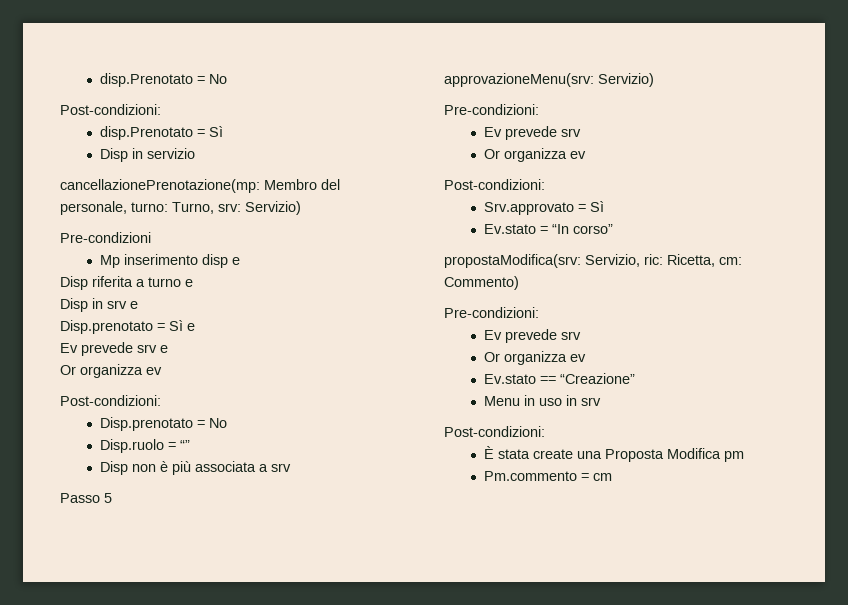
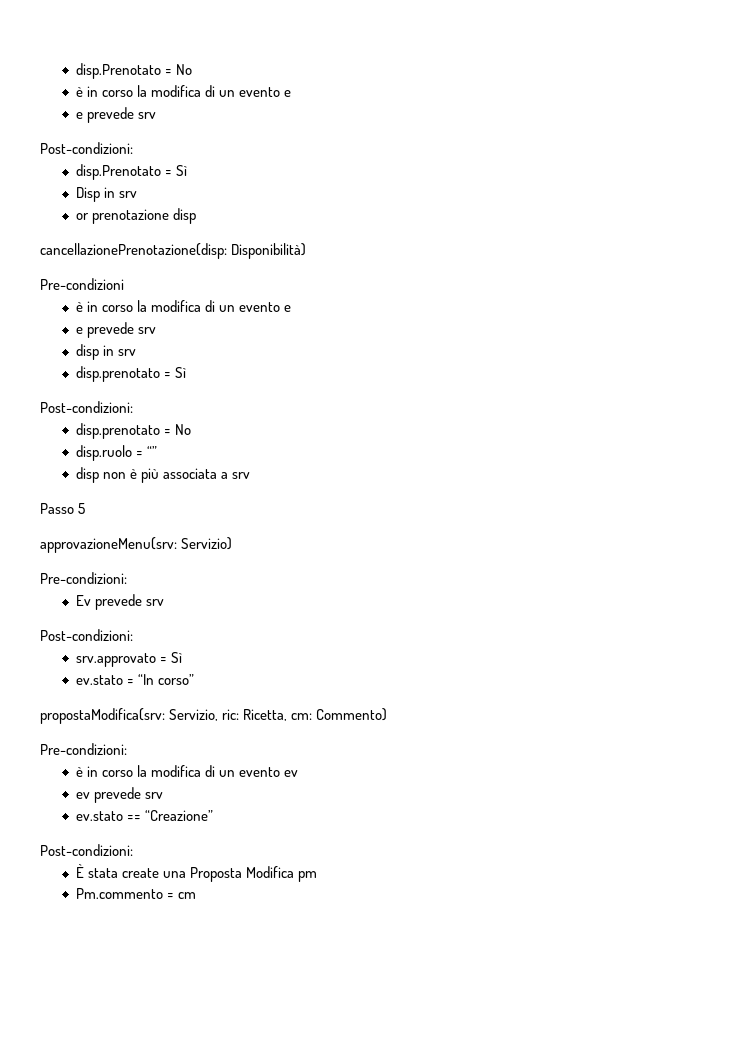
(227, 79) none -> [76,85,292,97] [76,107,157,123] // è in corso la modifica di un evento e // e prevede srv
[146,148,195,159] [60,179,340,193] [60,201,301,215] [60,232,151,243] [99,254,240,268] [60,276,193,290] [60,298,138,312] [60,320,195,334] [60,342,168,356] [60,364,162,378] [60,395,161,406] [99,417,227,431] [99,439,164,453] servizio // cancellazionePrenotazione(mp: Membro del personale, turno: Turno, srv: Servizio) // Pre-condizioni // Mp inserimento disp e // Disp riferita a turno e // Disp in srv e // Disp.prenotato = Sì e // Ev prevede srv e // Or organizza ev // Post-condizioni: // Disp.prenotato = No // Disp.ruolo -> [119,191,138,198] [76,208,197,224] [40,243,307,259] [40,278,124,290] [76,300,292,312] [76,322,157,338] [76,344,137,360] [76,366,187,382] [40,401,133,413] [76,423,192,439] [76,445,133,461] srv // or prenotazione disp // cancellazionePrenotazione(disp: Disponibilità) // Pre-condizioni // è in corso la modifica di un evento e // e prevede srv // disp in srv // disp.prenotato = Sì // Post-condizioni: // disp.prenotato = No // disp.ruolo
[99,461,128,475] Disp -> [76,467,100,483] disp
[483,148,586,162] [444,179,545,190] [483,201,604,215] [483,224,536,234] // Or organizza ev // Post-condizioni: // Srv.approvato = Sì // Ev.stato -> [40,629,133,641] [76,652,183,667] [76,675,124,685] // Post-condizioni: // srv.approvato = Sì // ev.stato
[483,329,581,343] [483,351,586,365] [483,373,635,384] [483,395,601,406] Ev prevede srv // Or organizza ev // Ev.stato == “Creazione” // Menu in uso in srv -> [76,765,299,777] [76,787,164,803] [76,810,214,821] è in corso la modifica di un evento ev // ev prevede srv // ev.stato == “Creazione”

